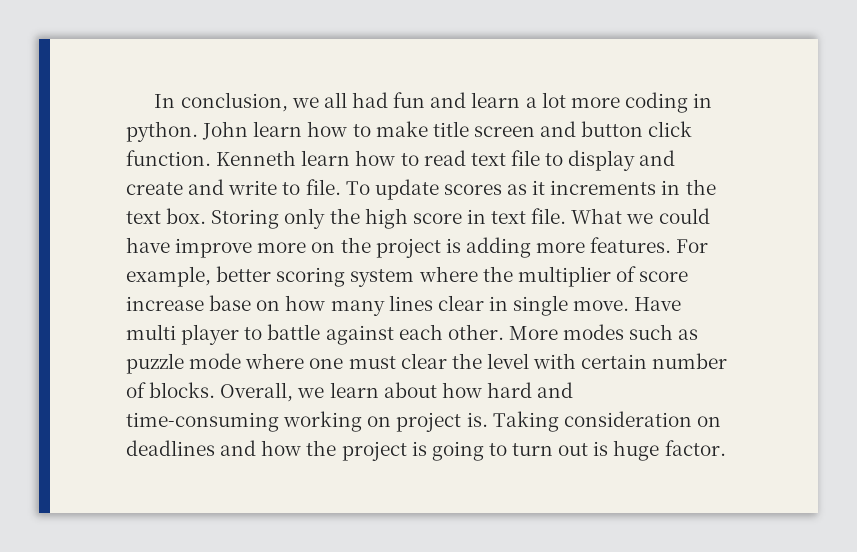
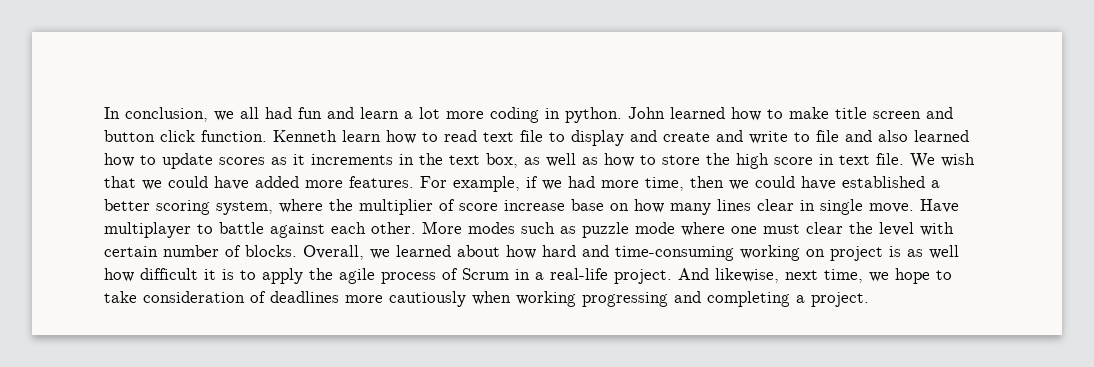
[253,121,303,137] learn -> [670,107,725,119] learned
[305,179,370,195] file. To -> [816,130,969,142] [104,153,156,167] file and also learned how to
[166,208,326,229] box. Storing only -> [486,153,700,168] box, as well as how to store
[571,208,710,224] [126,237,709,258] [126,266,211,287] What we could have improve more on the project is adding more features. For example, -> [910,153,975,168] [104,176,940,192] We wish that we could have added more features. For example, if we had more time, then we could have established a
[350,269,415,287] system -> [216,201,273,215] system,
[126,324,240,345] multi player -> [104,222,191,238] multiplayer
[329,382,379,398] learn -> [396,245,451,257] learned
[466,411,721,432] [126,440,726,461] is. Taking consideration on deadlines and how the project is going to turn out is huge factor. -> [889,245,959,259] [104,268,952,284] [104,291,869,307] is as well how difficult it is to apply the agile process of Scrum in a real-life project. And likewise, next time, we hope to take consideration of deadlines more cautiously when working progressing and completing a project.

